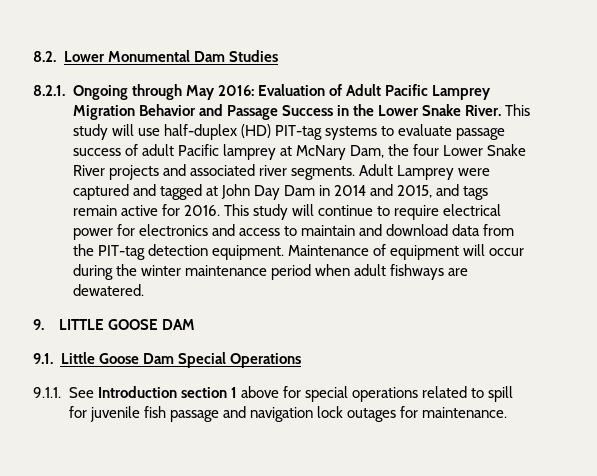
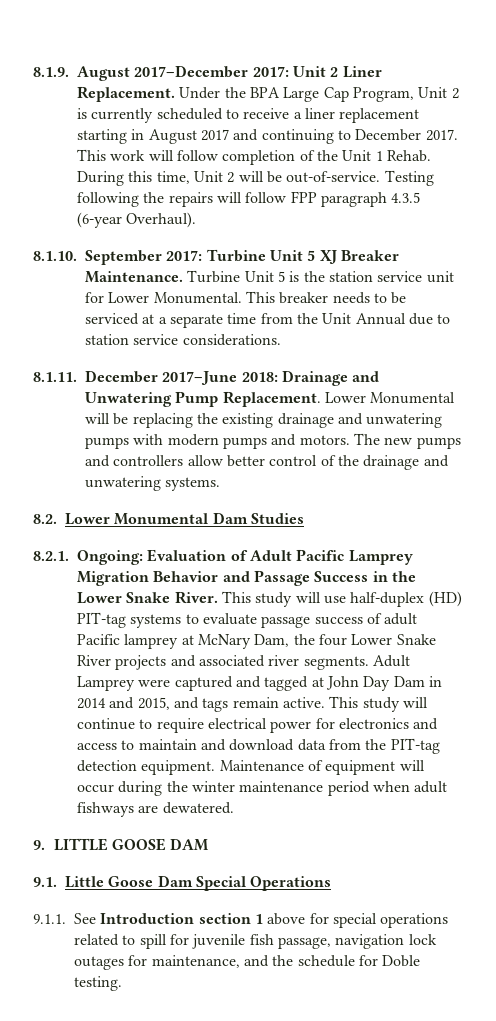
(33, 56) none -> [33,65,382,81] [77,86,459,102] [77,108,420,123] [77,129,458,144] [77,149,431,165] [77,170,434,186] [77,191,421,207] [77,212,197,228] [33,249,399,265] [85,270,454,283] [85,291,407,304] [85,313,451,328] [85,334,281,346] [33,370,380,386] [85,391,456,407] [85,413,443,428] [85,433,461,449] [85,455,449,470] [85,476,221,491] 8.1.9. August 2017–December 2017: Unit 2 Liner Replacement. Under the BPA Large Cap Program, Unit 2 is currently scheduled to receive a liner replacement starting in August 2017 and continuing to December 2017. This work will follow completion of the Unit 1 Rehab. During this time, Unit 2 will be out-of-service. Testing following the repairs will follow FPP paragraph 4.3.5 (6-year Overhaul). // 8.1.10. September 2017: Turbine Unit 5 XJ Breaker Maintenance. Turbine Unit 5 is the station service unit for Lower Monumental. This breaker needs to be serviced at a separate time from the Unit Annual due to station service considerations. // 8.1.11. December 2017–June 2018: Drainage and Unwatering Pump Replacement. Lower Monumental will be replacing the existing drainage and unwatering pumps with modern pumps and motors. The new pumps and controllers allow better control of the drainage and unwatering systems. //
[72,84,254,100] Ongoing through May 2016: -> [77,550,143,565] Ongoing:
[120,204,220,216] active for 2016. -> [282,697,325,708] active.
[169,406,246,422] passage and -> [277,937,331,949] passage,
[421,407,507,418] maintenance. -> [151,955,421,968] [74,976,122,991] maintenance, and the schedule for Doble testing.

